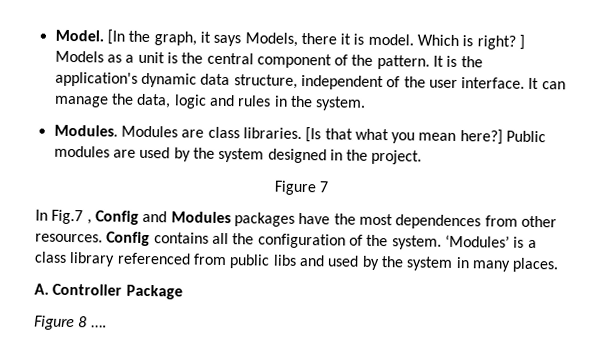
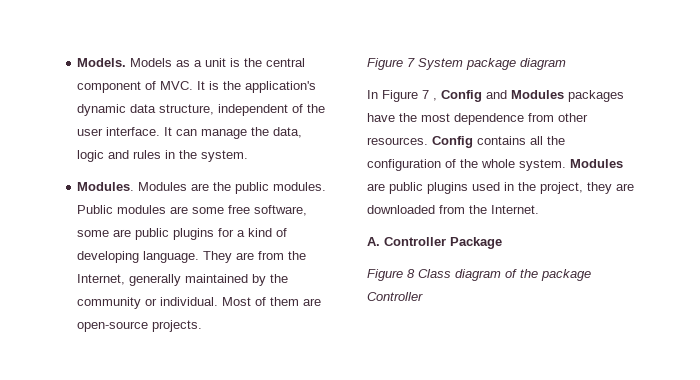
[54,29,526,50] Model. [In the graph, it says Models, there it is model. Which is right? ] -> [77,58,127,67] Models.
[351,54,430,70] the pattern. -> [160,81,194,90] MVC.
[207,126,547,145] [53,145,423,165] [273,180,330,196] class libraries. [Is that what you mean here?] Public modules are used by the system designed in the project. // Figure 7 -> [213,182,327,194] [77,205,308,216] [77,228,288,240] [77,251,307,263] [77,274,289,286] [77,297,322,309] [77,320,203,332] [367,58,566,70] the public modules. Public modules are some free software, some are public plugins for a kind of developing language. They are from the Internet, generally maintained by the community or individual. Most of them are open-source projects. // Figure 7 System package diagram
[51,209,84,225] Fig.7 -> [382,90,429,102] Figure 7
[395,214,482,230] dependences -> [454,113,524,125] dependence
[391,234,537,250] [34,251,560,273] system. ‘Modules’ is a class library referenced from public libs and used by the system in many places. -> [481,159,623,171] [367,182,634,194] [367,205,539,214] whole system. Modules are public plugins used in the project, they are downloaded from the Internet.
[90,325,107,328] …. -> [418,269,591,281] [367,292,423,301] Class diagram of the package Controller

